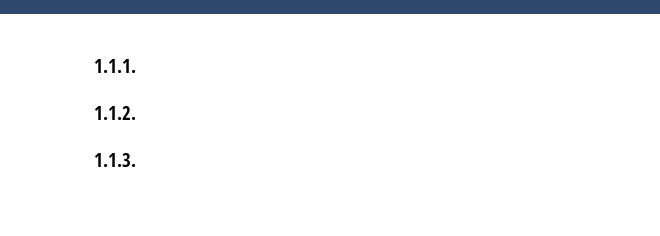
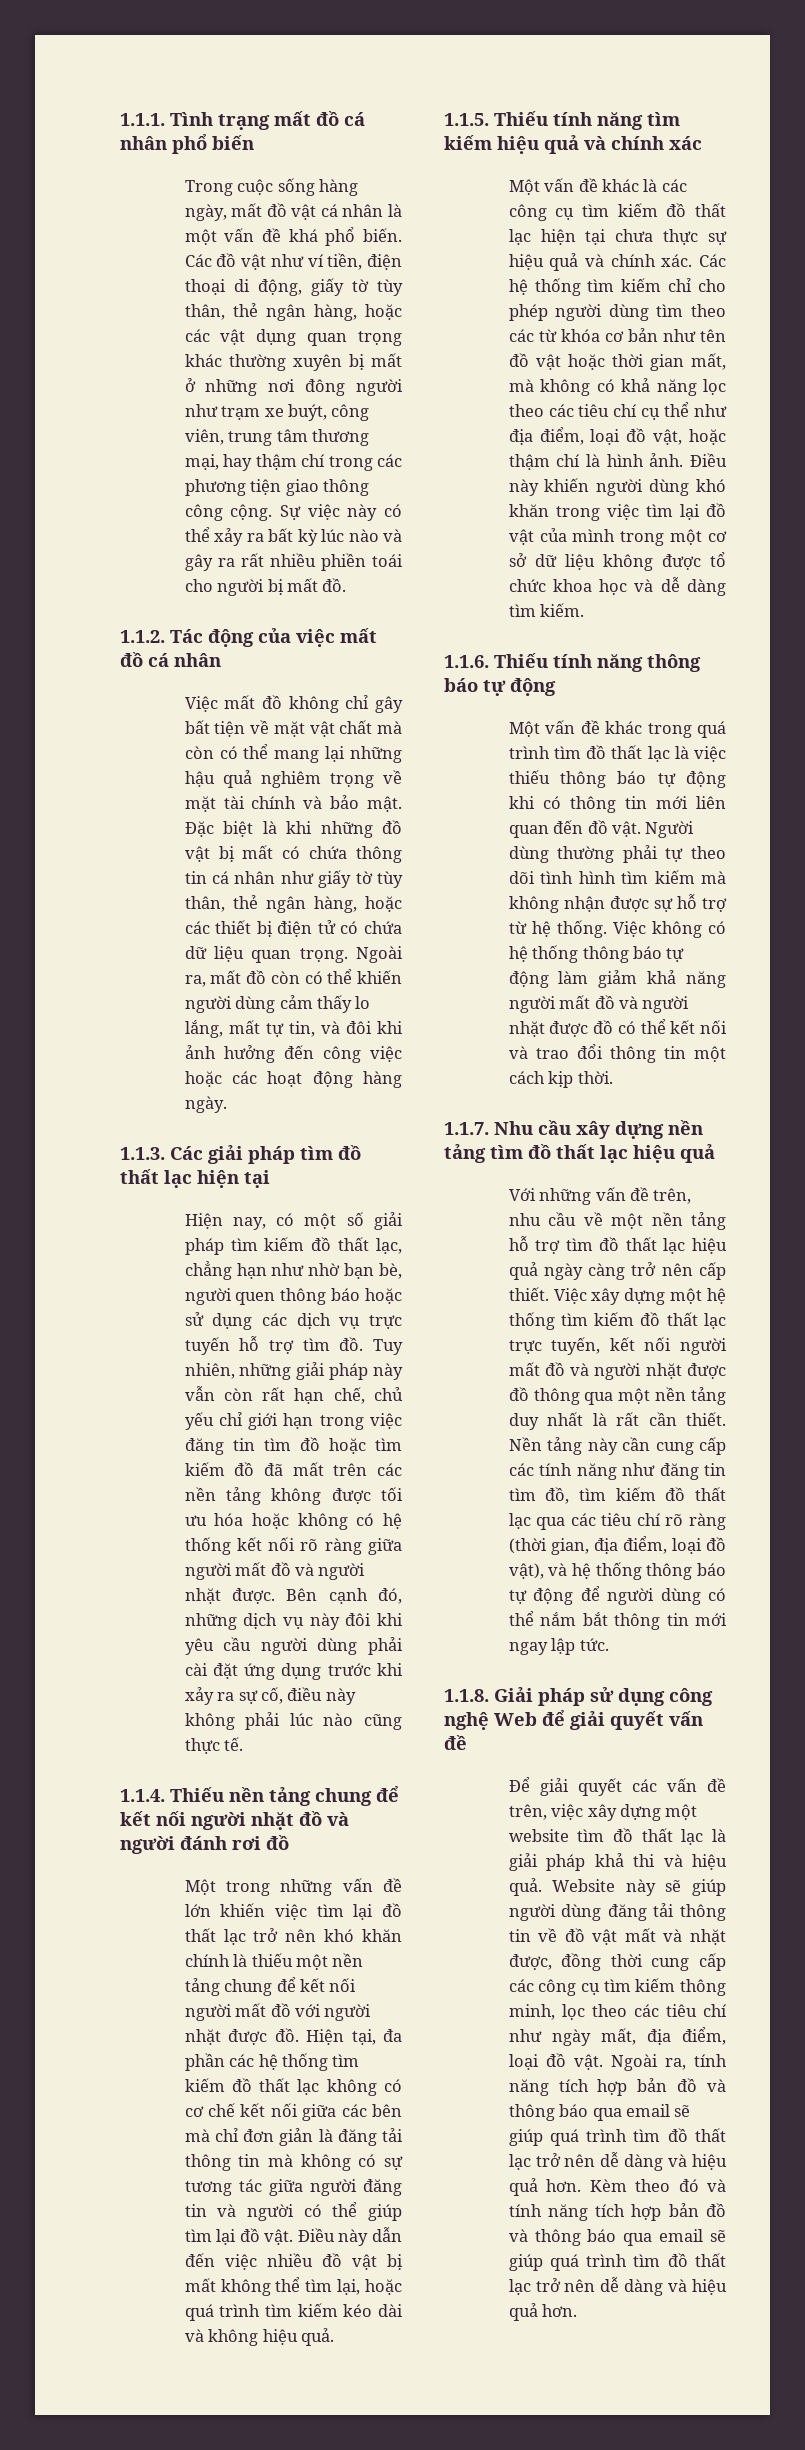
[94,106,136,120] [94,153,136,167] // 1.1.2. // 1.1.3. -> [170,111,365,130] [120,134,254,154] [184,178,358,196] [184,203,403,221] [184,227,403,246] [184,253,402,270] [184,278,404,296] [184,303,403,321] [184,329,403,346] [184,353,403,371] [184,378,404,396] [184,404,370,421] [184,429,369,446] [184,454,402,471] [184,479,369,496] [184,504,403,521] [184,527,403,546] [184,553,404,571] [184,578,347,596] [120,628,377,647] [120,652,221,667] [184,695,404,713] [184,720,402,737] [184,744,402,763] [184,770,403,788] [184,795,402,812] [184,820,402,838] [184,845,402,863] [184,870,404,888] [184,895,403,913] [184,920,402,937] [184,946,404,963] [184,969,402,987] [184,995,371,1013] [184,1020,404,1038] [184,1045,403,1063] [184,1071,403,1088] [184,1096,227,1113] [120,1145,361,1164] [120,1169,270,1188] [184,1212,404,1230] [184,1237,402,1255] [184,1261,402,1280] [184,1288,403,1305] [184,1312,403,1330] [184,1336,404,1355] [184,1362,404,1380] [184,1386,404,1404] [184,1412,402,1430] [184,1437,403,1455] [184,1462,403,1476] [184,1487,404,1505] [184,1513,403,1530] [184,1537,403,1555] [184,1562,366,1580] [184,1588,403,1604] [184,1613,404,1630] [184,1637,404,1655] [184,1663,403,1680] [184,1687,356,1705] [184,1712,403,1730] [184,1737,244,1754] [120,1786,399,1806] [120,1811,349,1830] [120,1835,289,1854] [184,1878,403,1896] [184,1903,403,1920] [184,1928,402,1945] [184,1953,364,1970] [184,1977,357,1996] [184,2003,372,2021] [184,2028,402,2045] [184,2053,360,2071] [184,2078,403,2096] [184,2103,403,2121] [184,2128,403,2146] [184,2154,404,2171] [184,2179,403,2196] [184,2202,403,2221] [184,2227,402,2246] [184,2253,404,2270] [184,2277,402,2296] [184,2303,404,2321] [184,2328,334,2346] [444,111,680,130] [444,135,702,154] [508,178,687,195] [508,203,726,221] [508,229,727,245] [508,253,726,271] [508,278,726,296] [508,304,726,321] [508,328,726,342] [508,353,727,371] [508,378,726,396] [508,402,727,420] [508,427,726,445] [508,453,727,470] [508,478,726,496] [508,503,726,521] [508,528,727,546] [508,552,726,571] [508,577,726,596] [508,603,585,617] [444,653,701,672] [444,678,556,696] [508,720,726,738] [508,745,726,762] [508,770,726,788] [508,796,727,813] [508,820,695,838] [508,845,726,863] [508,870,726,884] [508,894,727,913] [508,920,726,938] [508,945,685,963] [508,970,726,988] [508,995,690,1013] [508,1019,727,1037] [508,1044,727,1063] [508,1071,613,1088] [444,1120,703,1139] [444,1144,715,1163] [508,1187,692,1205] [508,1212,726,1230] [508,1236,727,1254] [508,1262,726,1280] [508,1287,726,1305] [508,1312,726,1330] [508,1337,727,1355] [508,1362,726,1380] [508,1387,726,1405] [508,1412,726,1430] [508,1437,726,1455] [508,1463,726,1480] [508,1487,726,1504] [508,1513,726,1530] [508,1536,726,1555] [508,1562,726,1580] [508,1586,726,1605] [508,1611,727,1630] [508,1638,609,1655] [444,1687,713,1706] [444,1710,703,1730] [444,1735,467,1750] [508,1777,726,1796] [508,1804,698,1821] [508,1828,726,1845] [508,1853,727,1871] [508,1878,726,1896] [508,1903,726,1921] [508,1928,726,1945] [508,1953,726,1971] [508,1978,726,1996] [508,2004,727,2020] [508,2027,726,2046] [508,2053,728,2071] [508,2078,726,2096] [508,2104,691,2121] [508,2128,726,2146] [508,2152,727,2171] [508,2178,726,2196] [508,2203,726,2221] [508,2229,726,2246] [508,2253,726,2271] [508,2277,727,2296] [508,2303,578,2321] Tình trạng mất đồ cá nhân phổ biến // Trong cuộc sống hàng ngày, mất đồ vật cá nhân là một vấn đề khá phổ biến. Các đồ vật như ví tiền, điện thoại di động, giấy tờ tùy thân, thẻ ngân hàng, hoặc các vật dụng quan trọng khác thường xuyên bị mất ở những nơi đông người như trạm xe buýt, công viên, trung tâm thương mại, hay thậm chí trong các phương tiện giao thông công cộng. Sự việc này có thể xảy ra bất kỳ lúc nào và gây ra rất nhiều phiền toái cho người bị mất đồ. // 1.1.2. Tác động của việc mất đồ cá nhân // Việc mất đồ không chỉ gây bất tiện về mặt vật chất mà còn có thể mang lại những hậu quả nghiêm trọng về mặt tài chính và bảo mật. Đặc biệt là khi những đồ vật bị mất có chứa thông tin cá nhân như giấy tờ tùy thân, thẻ ngân hàng, hoặc các thiết bị điện tử có chứa dữ liệu quan trọng. Ngoài ra, mất đồ còn có thể khiến người dùng cảm thấy lo lắng, mất tự tin, và đôi khi ảnh hưởng đến công việc hoặc các hoạt động hàng ngày. // 1.1.3. Các giải pháp tìm đồ thất lạc hiện tại // Hiện nay, có một số giải pháp tìm kiếm đồ thất lạc, chẳng hạn như nhờ bạn bè, người quen thông báo hoặc sử dụng các dịch vụ trực tuyến hỗ trợ tìm đồ. Tuy nhiên, những giải pháp này vẫn còn rất hạn chế, chủ yếu chỉ giới hạn trong việc đăng tin tìm đồ hoặc tìm kiếm đồ đã mất trên các nền tảng không được tối ưu hóa hoặc không có hệ thống kết nối rõ ràng giữa người mất đồ và người nhặt được. Bên cạnh đó, những dịch vụ này đôi khi yêu cầu người dùng phải cài đặt ứng dụng trước khi xảy ra sự cố, điều này không phải lúc nào cũng thực tế. // 1.1.4. Thiếu nền tảng chung để kết nối người nhặt đồ và người đánh rơi đồ // Một trong những vấn đề lớn khiến việc tìm lại đồ thất lạc trở nên khó khăn chính là thiếu một nền tảng chung để kết nối người mất đồ với người nhặt được đồ. Hiện tại, đa phần các hệ thống tìm kiếm đồ thất lạc không có cơ chế kết nối giữa các bên mà chỉ đơn giản là đăng tải thông tin mà không có sự tương tác giữa người đăng tin và người có thể giúp tìm lại đồ vật. Điều này dẫn đến việc nhiều đồ vật bị mất không thể tìm lại, hoặc quá trình tìm kiếm kéo dài và không hiệu quả. // 1.1.5. Thiếu tính năng tìm kiếm hiệu quả và chính xác // Một vấn đề khác là các công cụ tìm kiếm đồ thất lạc hiện tại chưa thực sự hiệu quả và chính xác. Các hệ thống tìm kiếm chỉ cho phép người dùng tìm theo các từ khóa cơ bản như tên đồ vật hoặc thời gian mất, mà không có khả năng lọc theo các tiêu chí cụ thể như địa điểm, loại đồ vật, hoặc thậm chí là hình ảnh. Điều này khiến người dùng khó khăn trong việc tìm lại đồ vật của mình trong một cơ sở dữ liệu không được tổ chức khoa học và dễ dàng tìm kiếm. // 1.1.6. Thiếu tính năng thông báo tự động // Một vấn đề khác trong quá trình tìm đồ thất lạc là việc thiếu thông báo tự động khi có thông tin mới liên quan đến đồ vật. Người dùng thường phải tự theo dõi tình hình tìm kiếm mà không nhận được sự hỗ trợ từ hệ thống. Việc không có hệ thống thông báo tự động làm giảm khả năng người mất đồ và người nhặt được đồ có thể kết nối và trao đổi thông tin một cách kịp thời. // 1.1.7. Nhu cầu xây dựng nền tảng tìm đồ thất lạc hiệu quả // Với những vấn đề trên, nhu cầu về một nền tảng hỗ trợ tìm đồ thất lạc hiệu quả ngày càng trở nên cấp thiết. Việc xây dựng một hệ thống tìm kiếm đồ thất lạc trực tuyến, kết nối người mất đồ và người nhặt được đồ thông qua một nền tảng duy nhất là rất cần thiết. Nền tảng này cần cung cấp các tính năng như đăng tin tìm đồ, tìm kiếm đồ thất lạc qua các tiêu chí rõ ràng (thời gian, địa điểm, loại đồ vật), và hệ thống thông báo tự động để người dùng có thể nắm bắt thông tin mới ngay lập tức. // 1.1.8. Giải pháp sử dụng công nghệ Web để giải quyết vấn đề // Để giải quyết các vấn đề trên, việc xây dựng một website tìm đồ thất lạc là giải pháp khả thi và hiệu quả. Website này sẽ giúp người dùng đăng tải thông tin về đồ vật mất và nhặt được, đồng thời cung cấp các công cụ tìm kiếm thông minh, lọc theo các tiêu chí như ngày mất, địa điểm, loại đồ vật. Ngoài ra, tính năng tích hợp bản đồ và thông báo qua email sẽ giúp quá trình tìm đồ thất lạc trở nên dễ dàng và hiệu quả hơn. Kèm theo đó và tính năng tích hợp bản đồ và thông báo qua email sẽ giúp quá trình tìm đồ thất lạc trở nên dễ dàng và hiệu quả hơn.

